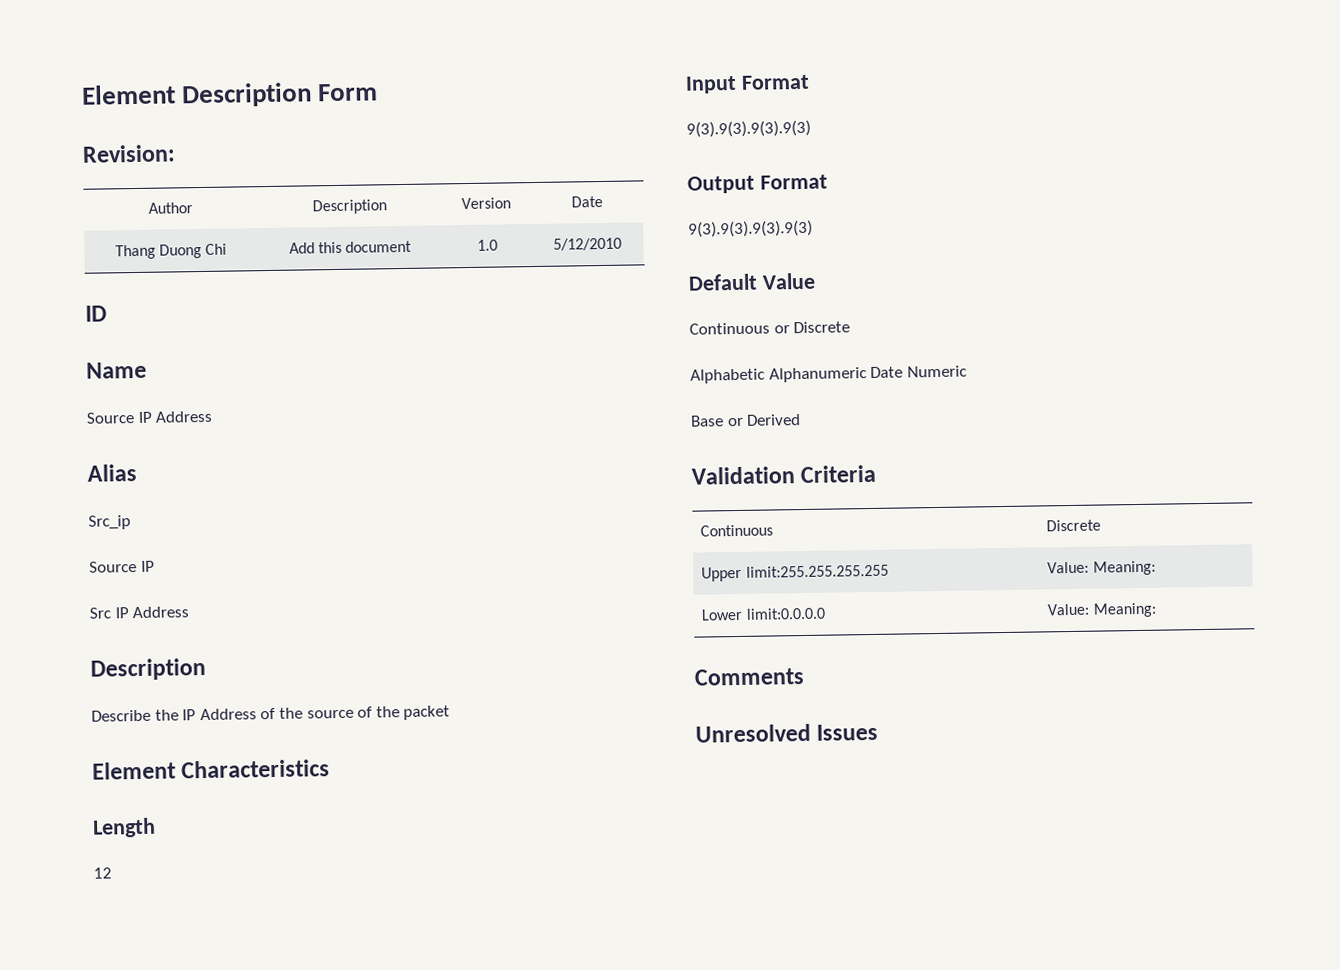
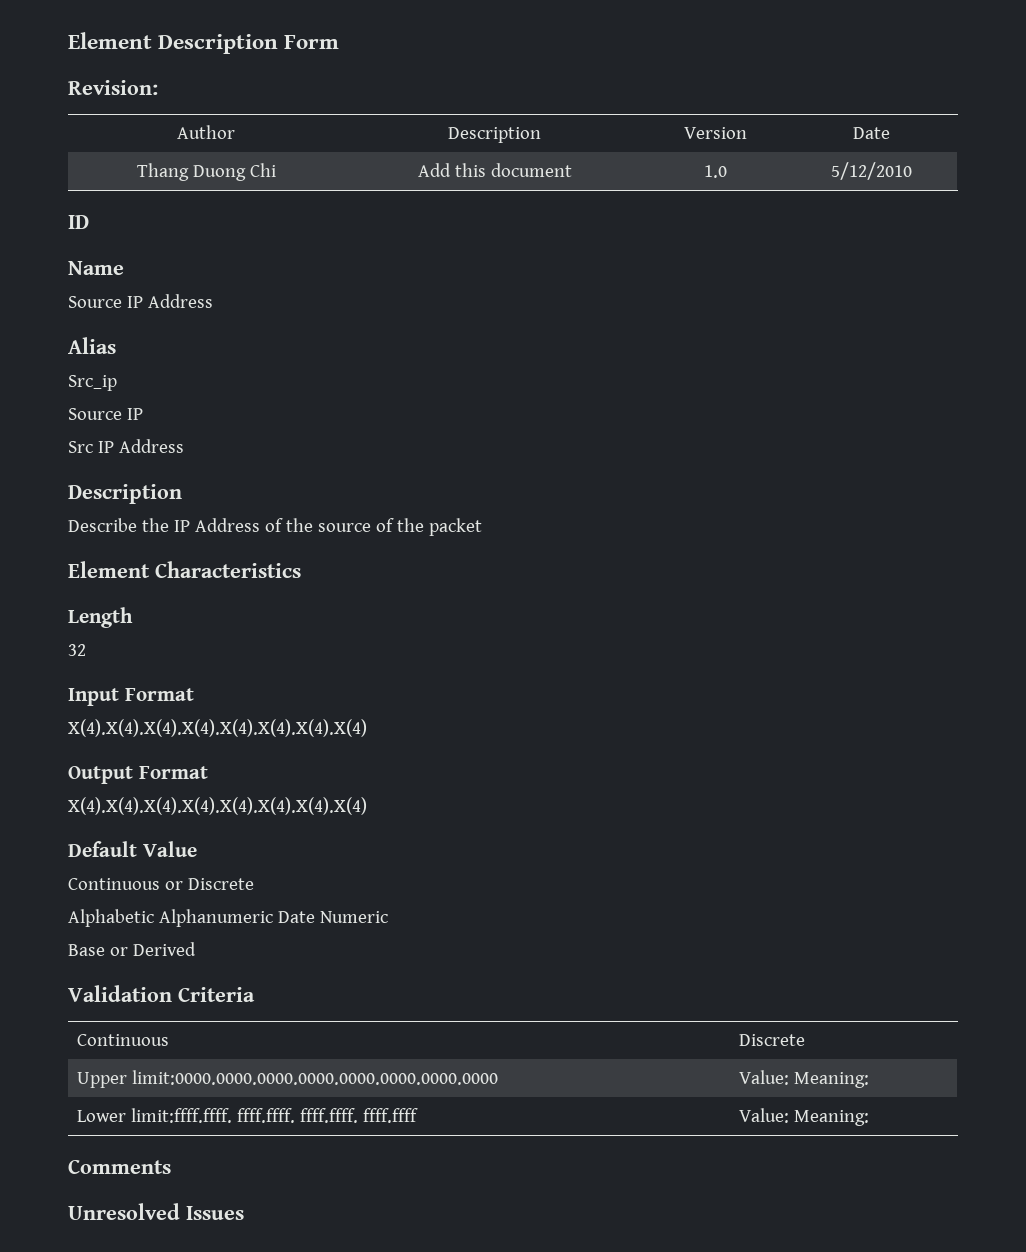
[93,867,112,879] 12 -> [68,644,86,656] 32
[686,119,811,138] 9(3).9(3).9(3).9(3) -> [68,719,367,737] X(4).X(4).X(4).X(4).X(4).X(4).X(4).X(4)
[688,219,813,238] 9(3).9(3).9(3).9(3) -> [68,797,367,815] X(4).X(4).X(4).X(4).X(4).X(4).X(4).X(4)
[745,564,889,578] limit:255.255.255.255 -> [132,1070,499,1085] limit:0000.0000.0000.0000.0000.0000.0000.0000
[745,607,826,620] limit:0.0.0.0 -> [131,1108,419,1123] limit:ffff.ffff. ffff.ffff. ffff.ffff. ffff.ffff

